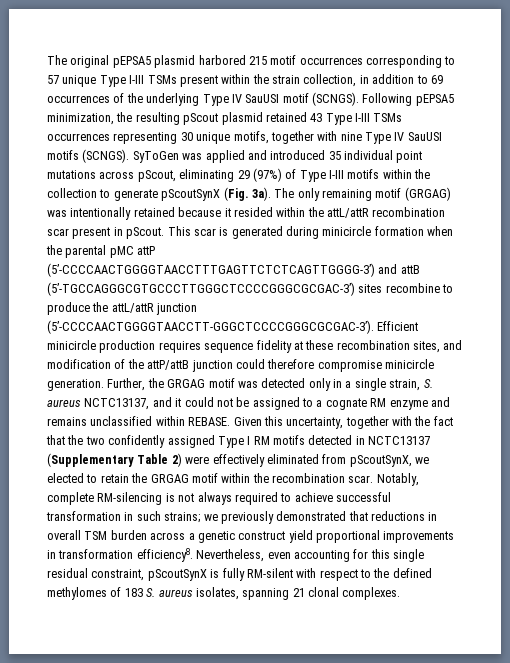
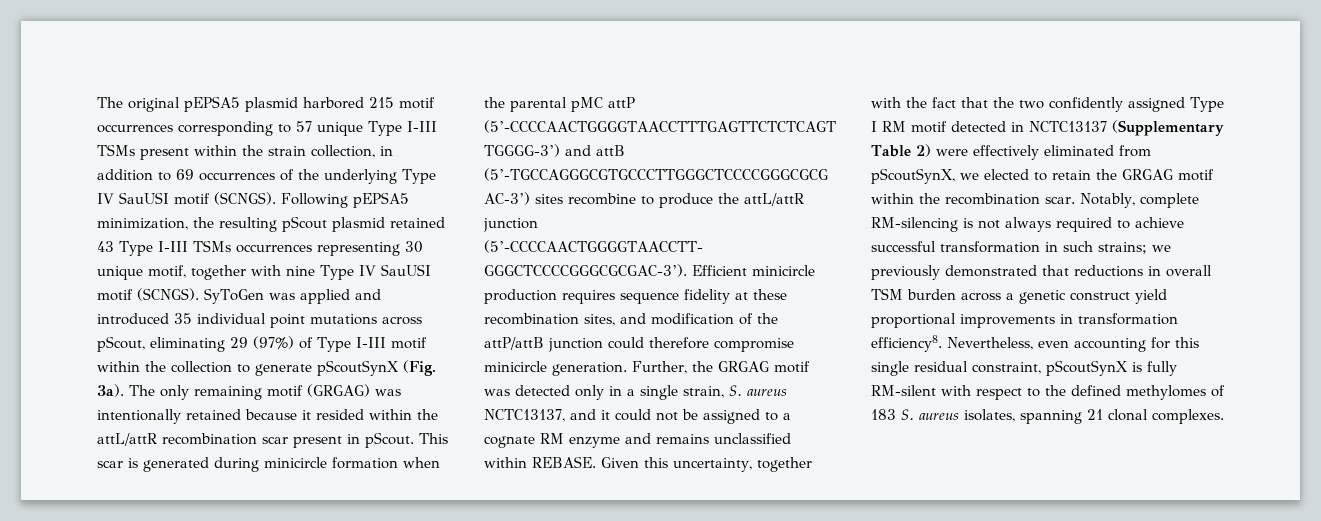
[233,131,269,144] motifs, -> [148,265,186,278] motif,
[47,150,79,160] motifs -> [97,289,133,301] motif
[347,169,380,179] motifs -> [390,337,427,349] motif
[273,435,305,445] motifs -> [911,121,947,133] motif

